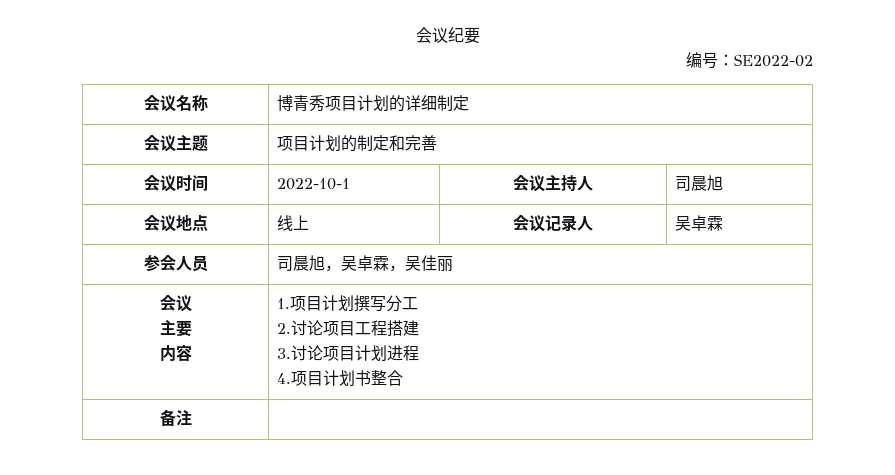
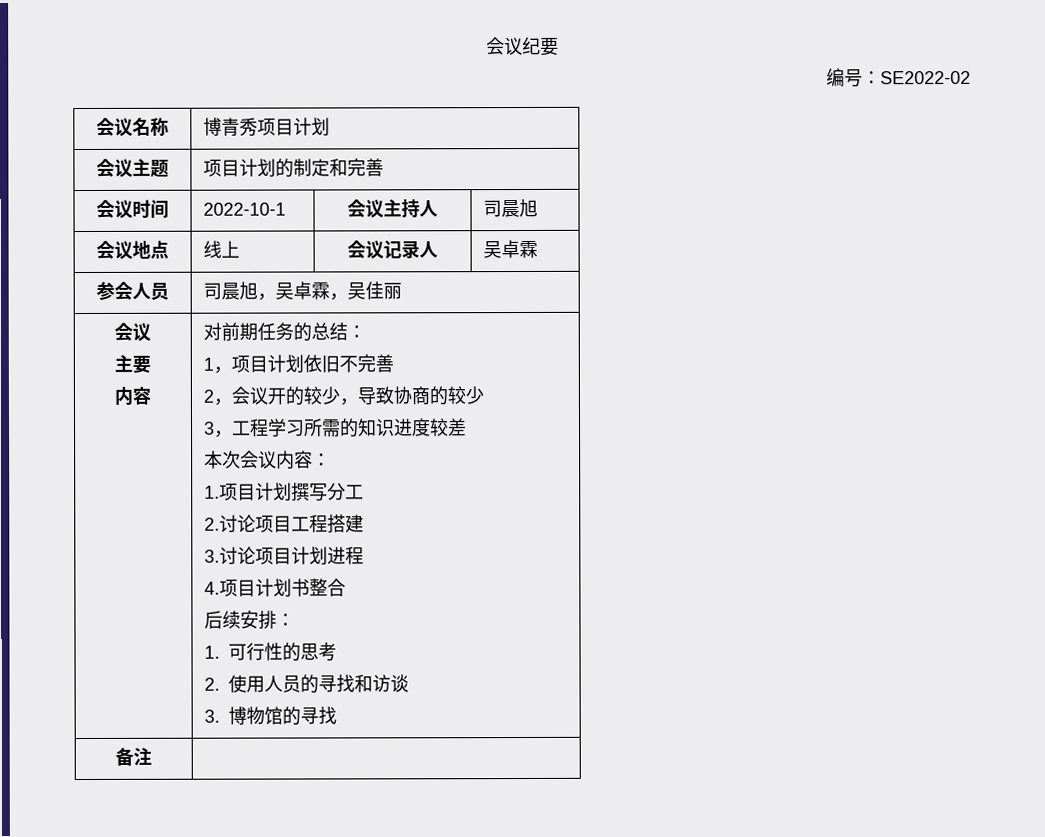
[389,95,470,112] 的详细制定 -> (330, 126) none
(192, 353) none -> [202,322,366,342] [202,354,394,374] [202,386,484,406] [203,418,467,438] [203,450,331,470] 对前期任务的总结： // 1，项目计划依旧不完善 // 2，会议开的较少，导致协商的较少 // 3，工程学习所需的知识进度较差 // 本次会议内容： //
(404, 378) none -> [203,610,295,630] [203,642,337,662] [203,674,409,694] [203,706,337,726] // 后续安排： // 1.可行性的思考 // 2.使用人员的寻找和访谈 // 3.博物馆的寻找

